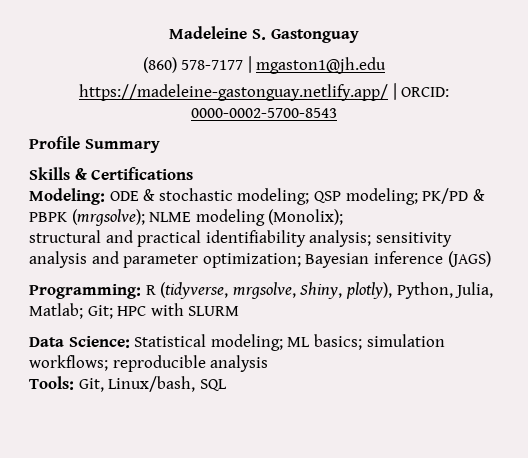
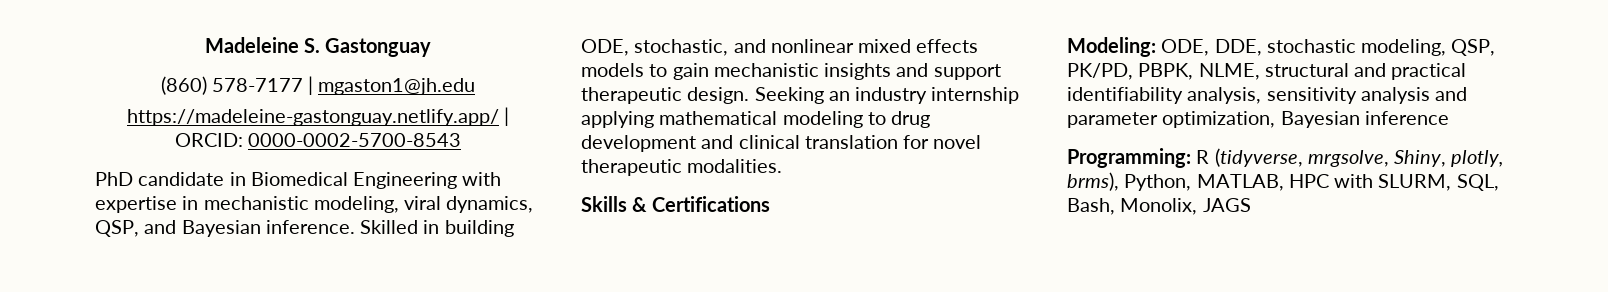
[29,136,160,153] [29,167,194,180] [29,188,485,205] [29,209,344,226] Profile Summary // Skills & Certifications // Modeling: ODE & stochastic modeling; QSP modeling; PK/PD & PBPK (mrgsolve); NLME modeling (Monolix); // -> [95,172,502,189] [95,196,534,213] [95,220,514,237] [581,39,979,56] [581,63,1001,80] [581,87,1020,104] [581,111,931,128] [581,135,982,152] [581,159,783,176] [581,196,770,212] [1067,37,1496,57] [1067,63,1260,80] PhD candidate in Biomedical Engineering with expertise in mechanistic modeling, viral dynamics, QSP, and Bayesian inference. Skilled in building ODE, stochastic, and nonlinear mixed effects models to gain mechanistic insights and support therapeutic design. Seeking an industry internship applying mathematical modeling to drug development and clinical translation for novel therapeutic modalities. // Skills & Certifications // Modeling: ODE, DDE, stochastic modeling, QSP, PK/PD, PBPK, NLME,
[309,230,372,247] analysis; -> [1187,87,1262,104] analysis,
[202,253,301,268] optimization; -> [1162,111,1276,128] optimization,
[447,251,491,267] (JAGS) -> (1449, 118) none
[345,282,494,299] [29,303,240,319] [29,334,445,351] [29,355,269,372] [29,376,227,392] plotly), Python, Julia, Matlab; Git; HPC with SLURM // Data Science: Statistical modeling; ML basics; simulation workflows; reproducible analysis // Tools: Git, Linux/bash, SQL -> [1451,150,1504,167] [1067,172,1499,191] [1067,198,1251,215] plotly, brms), Python, MATLAB, HPC with SLURM, SQL, Bash, Monolix, JAGS

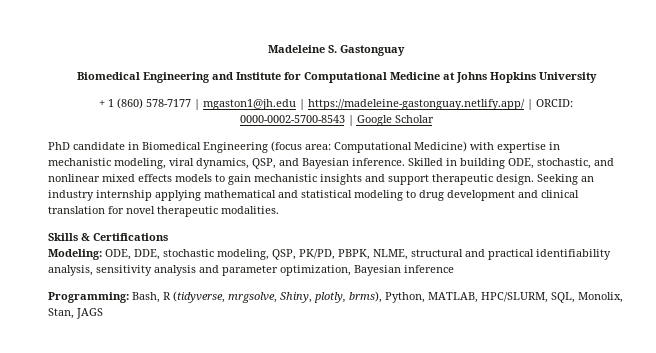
(432, 47) none -> [76,72,597,83] [99,99,114,107] Biomedical Engineering and Institute for Computational Medicine at Johns Hopkins University // + 1
(476, 86) // -> [299,99,305,110] |
(462, 140) none -> [347,115,434,126] | Google Scholar
(458, 180) none -> [271,141,467,153] (focus area: Computational Medicine)
(778, 118) none -> [278,190,352,198] and statistical
(1191, 158) none -> [132,292,160,303] Bash,
[1288,174,1499,191] [1067,198,1198,215] HPC with SLURM, SQL, Bash, Monolix, -> [481,292,623,303] [48,308,74,319] HPC/SLURM, SQL, Monolix, Stan,

